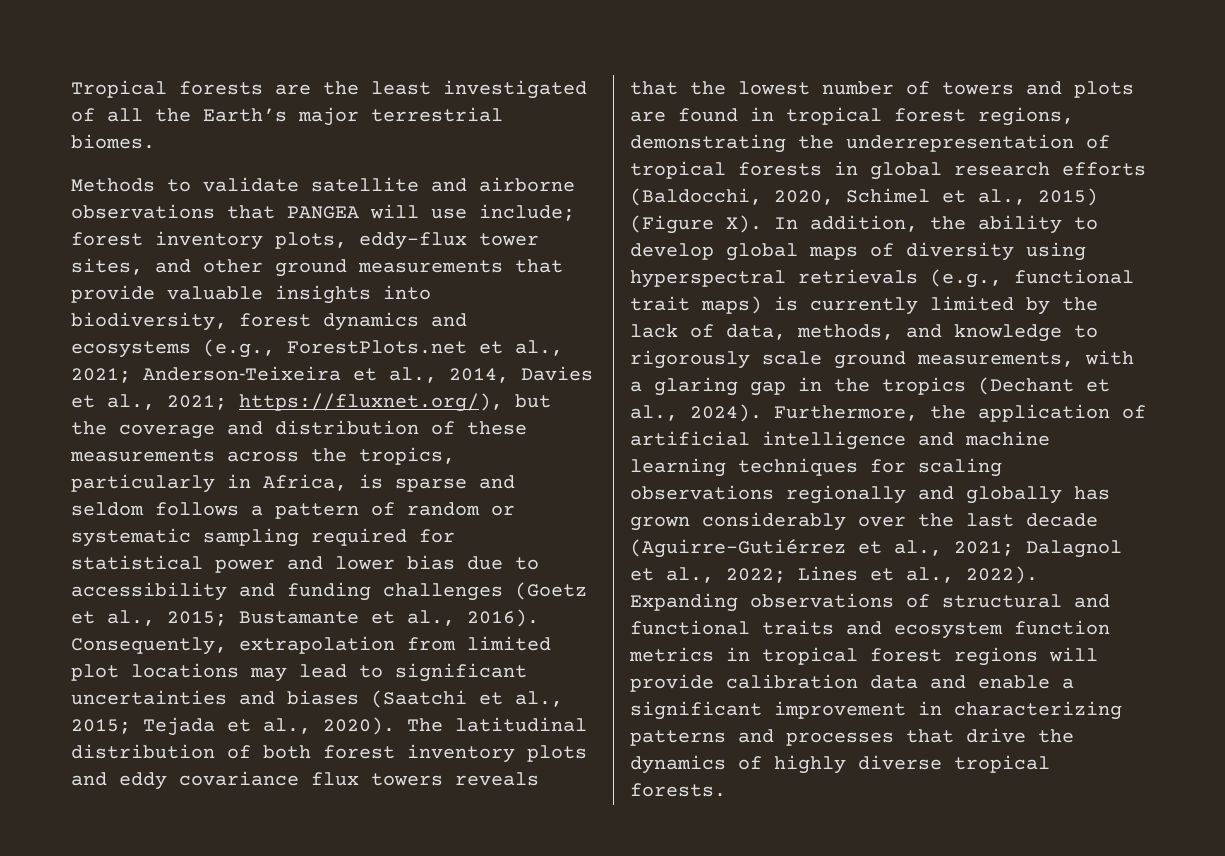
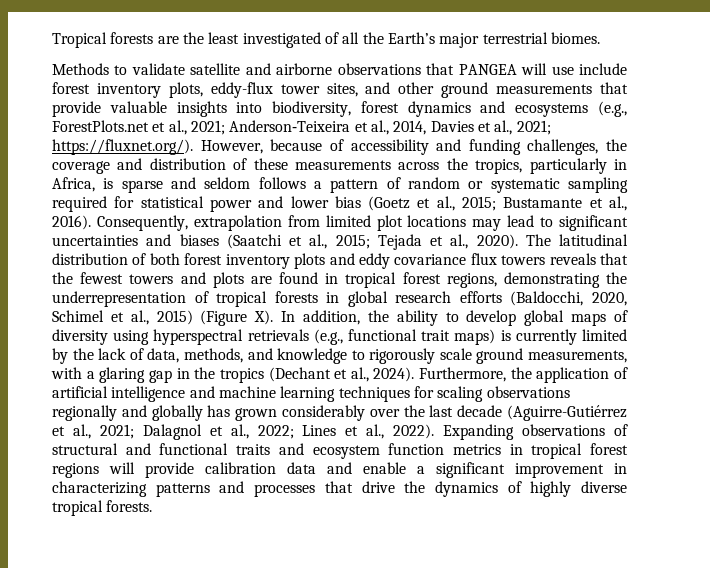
[479,204,575,221] include; -> [579,63,627,75] include
[239,393,551,412] https://fluxnet.org/), but -> [52,139,599,155] https://fluxnet.org/). However, because of accessibility and funding challenges,
[467,556,539,570] [71,582,503,601] due to accessibility and funding challenges -> (361, 202) none
[738,81,930,95] lowest number of -> [80,272,124,284] fewest

